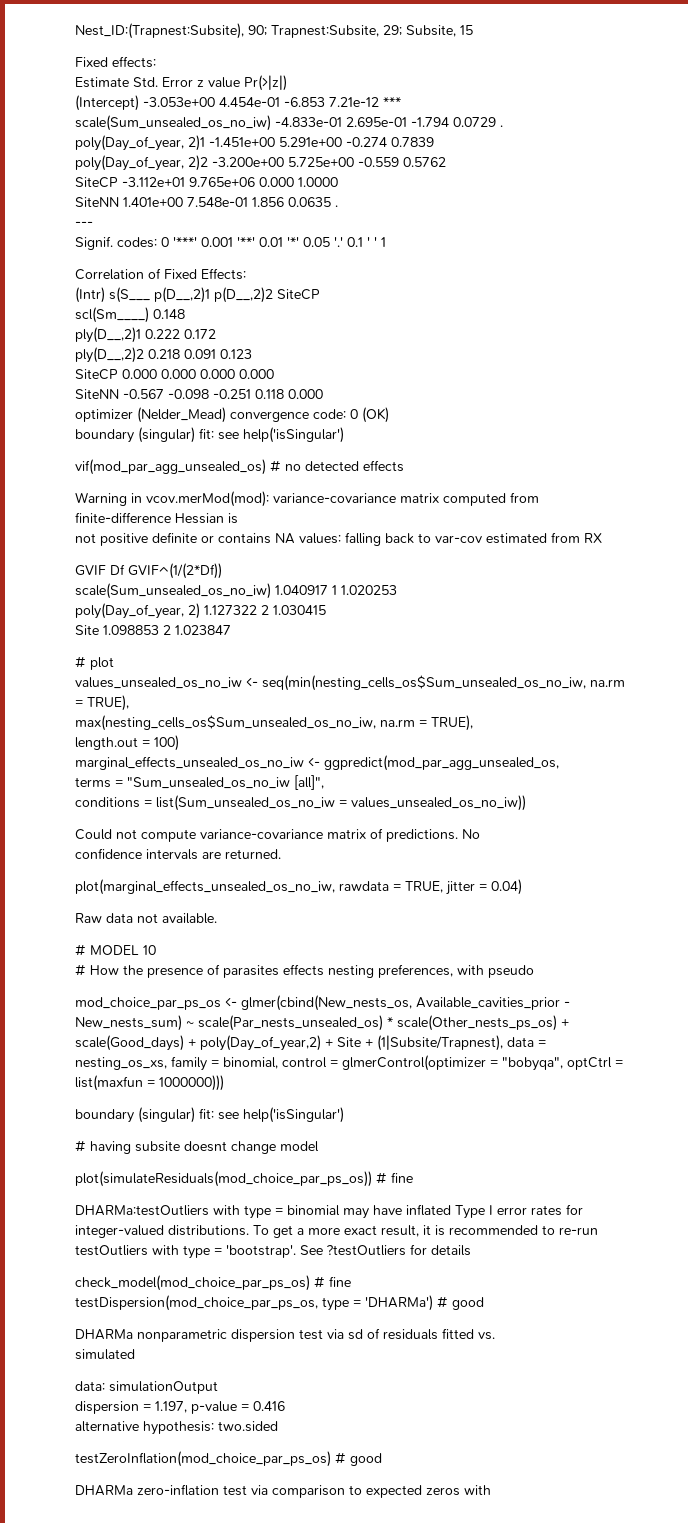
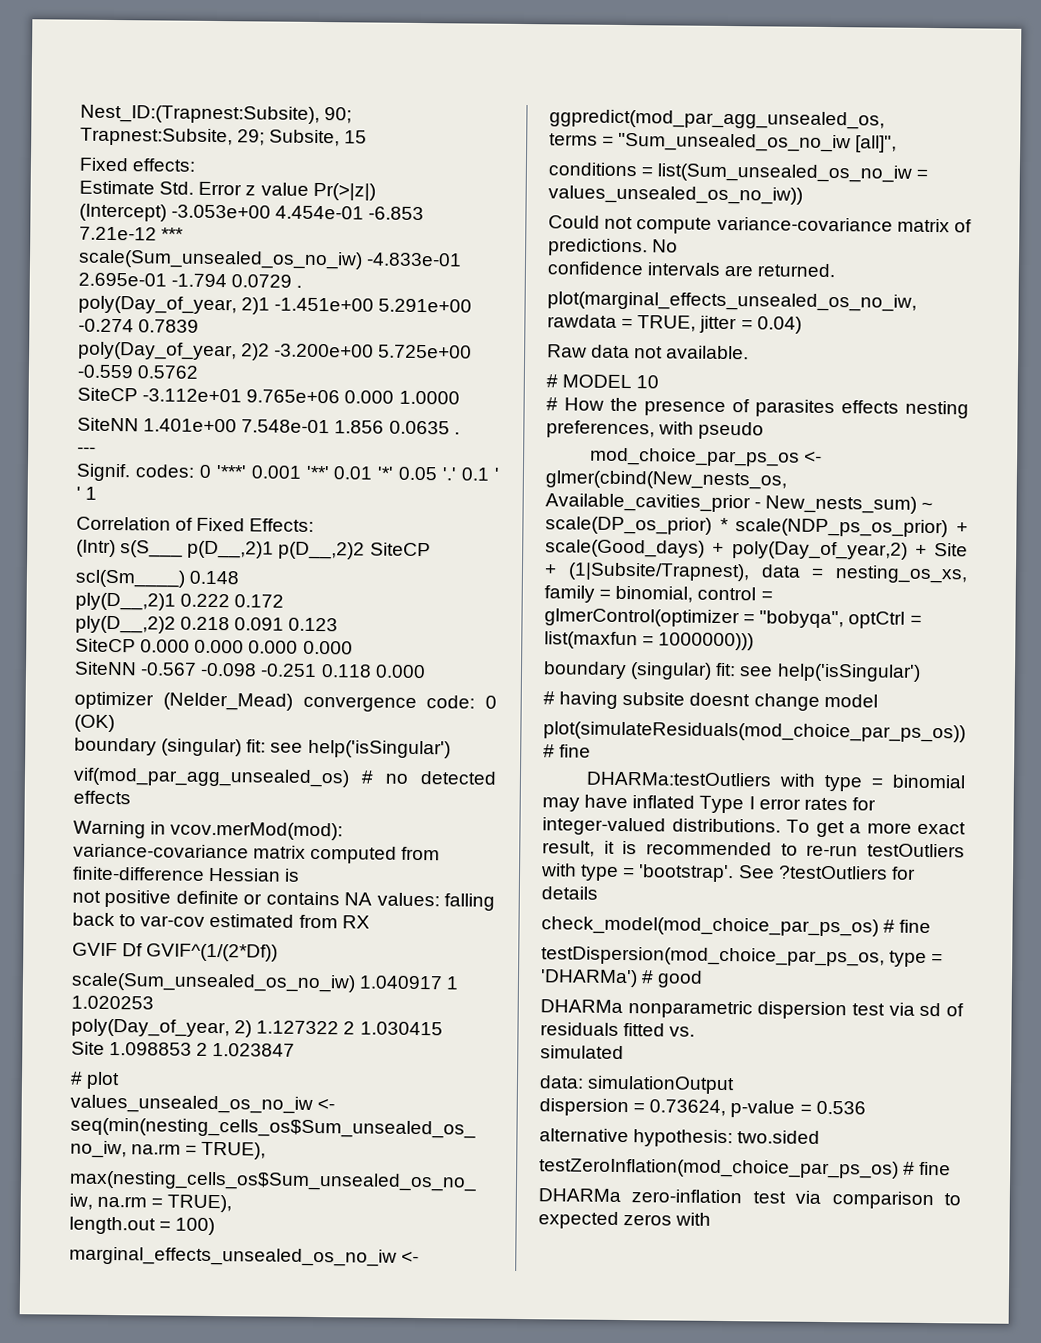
[198,1015,557,1031] scale(Par_nests_unsealed_os) * scale(Other_nests_ps_os) -> [545,516,949,538] scale(DP_os_prior) * scale(NDP_ps_os_prior)
[155,1401,187,1413] 1.197, -> [649,1099,727,1117] 0.73624,
[253,1401,285,1411] 0.416 -> [815,1100,866,1115] 0.536
[350,1453,382,1466] good -> [919,1161,952,1176] fine

